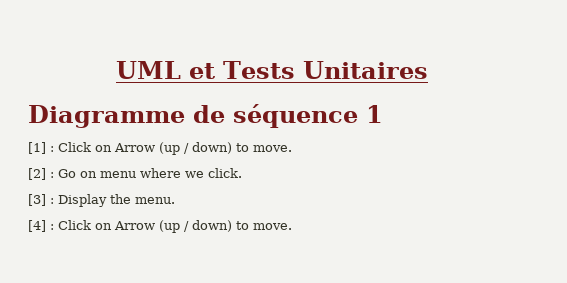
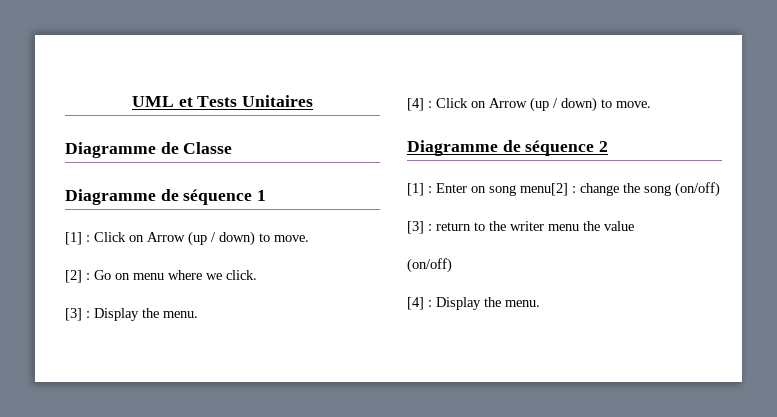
(428, 70) none -> [65,142,233,158] // Diagramme de Classe
(292, 226) none -> [407,140,609,156] [407,182,720,197] [407,221,634,234] [407,258,452,273] [407,297,540,310] // Diagramme de séquence 2 // [1] : Enter on song menu[2] : change the song (on/off) // [3] : return to the writer menu the value // (on/off) // [4] : Display the menu.

